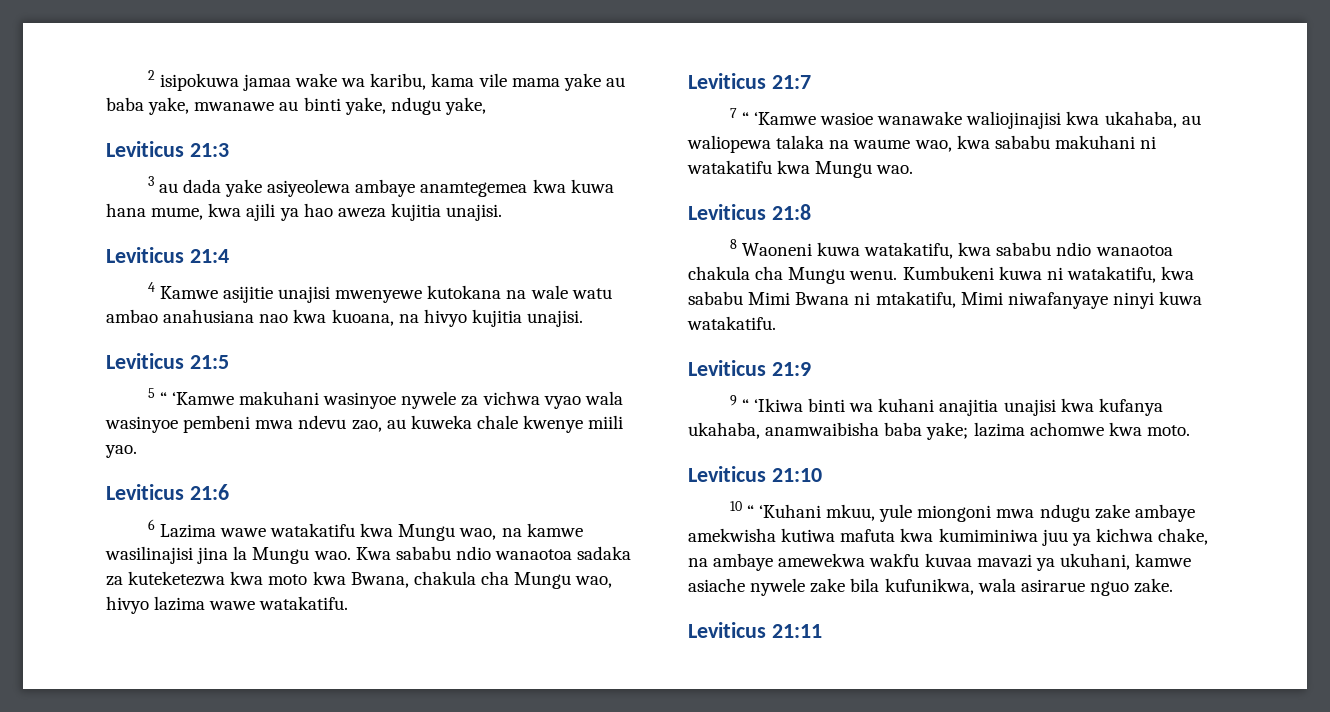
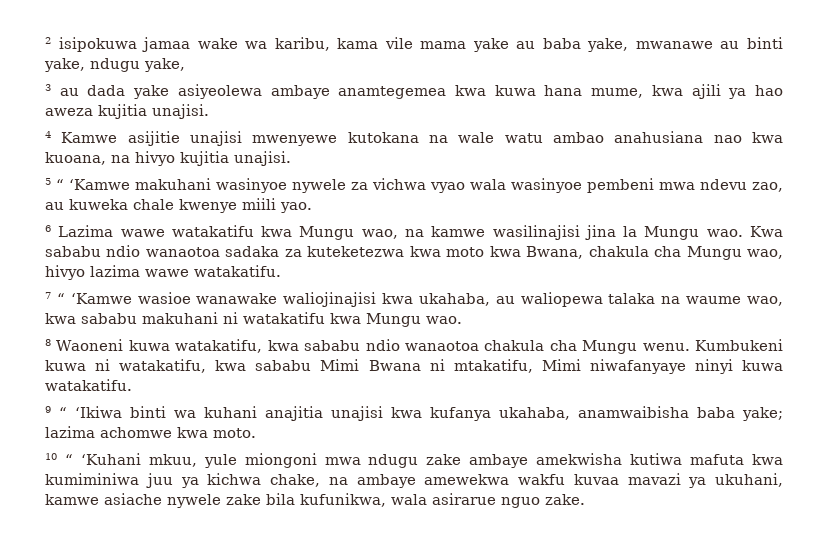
[106,141,229,157] // Leviticus 21:3 -> (185, 65) none
[106,247,229,263] // Leviticus 21:4 -> (209, 111) none
[106,353,229,369] // Leviticus 21:5 -> (291, 158) none
[106,484,229,500] // Leviticus 21:6 -> (312, 207) none
[688,73,811,89] // Leviticus 21:7 -> (281, 271) none
[688,204,811,220] // Leviticus 21:8 -> (462, 320) none
[688,360,811,376] // Leviticus 21:9 -> (132, 385) none
[688,466,822,482] // Leviticus 21:10 -> (256, 433) none
[688,622,822,638] // Leviticus 21:11 -> (585, 499) none

